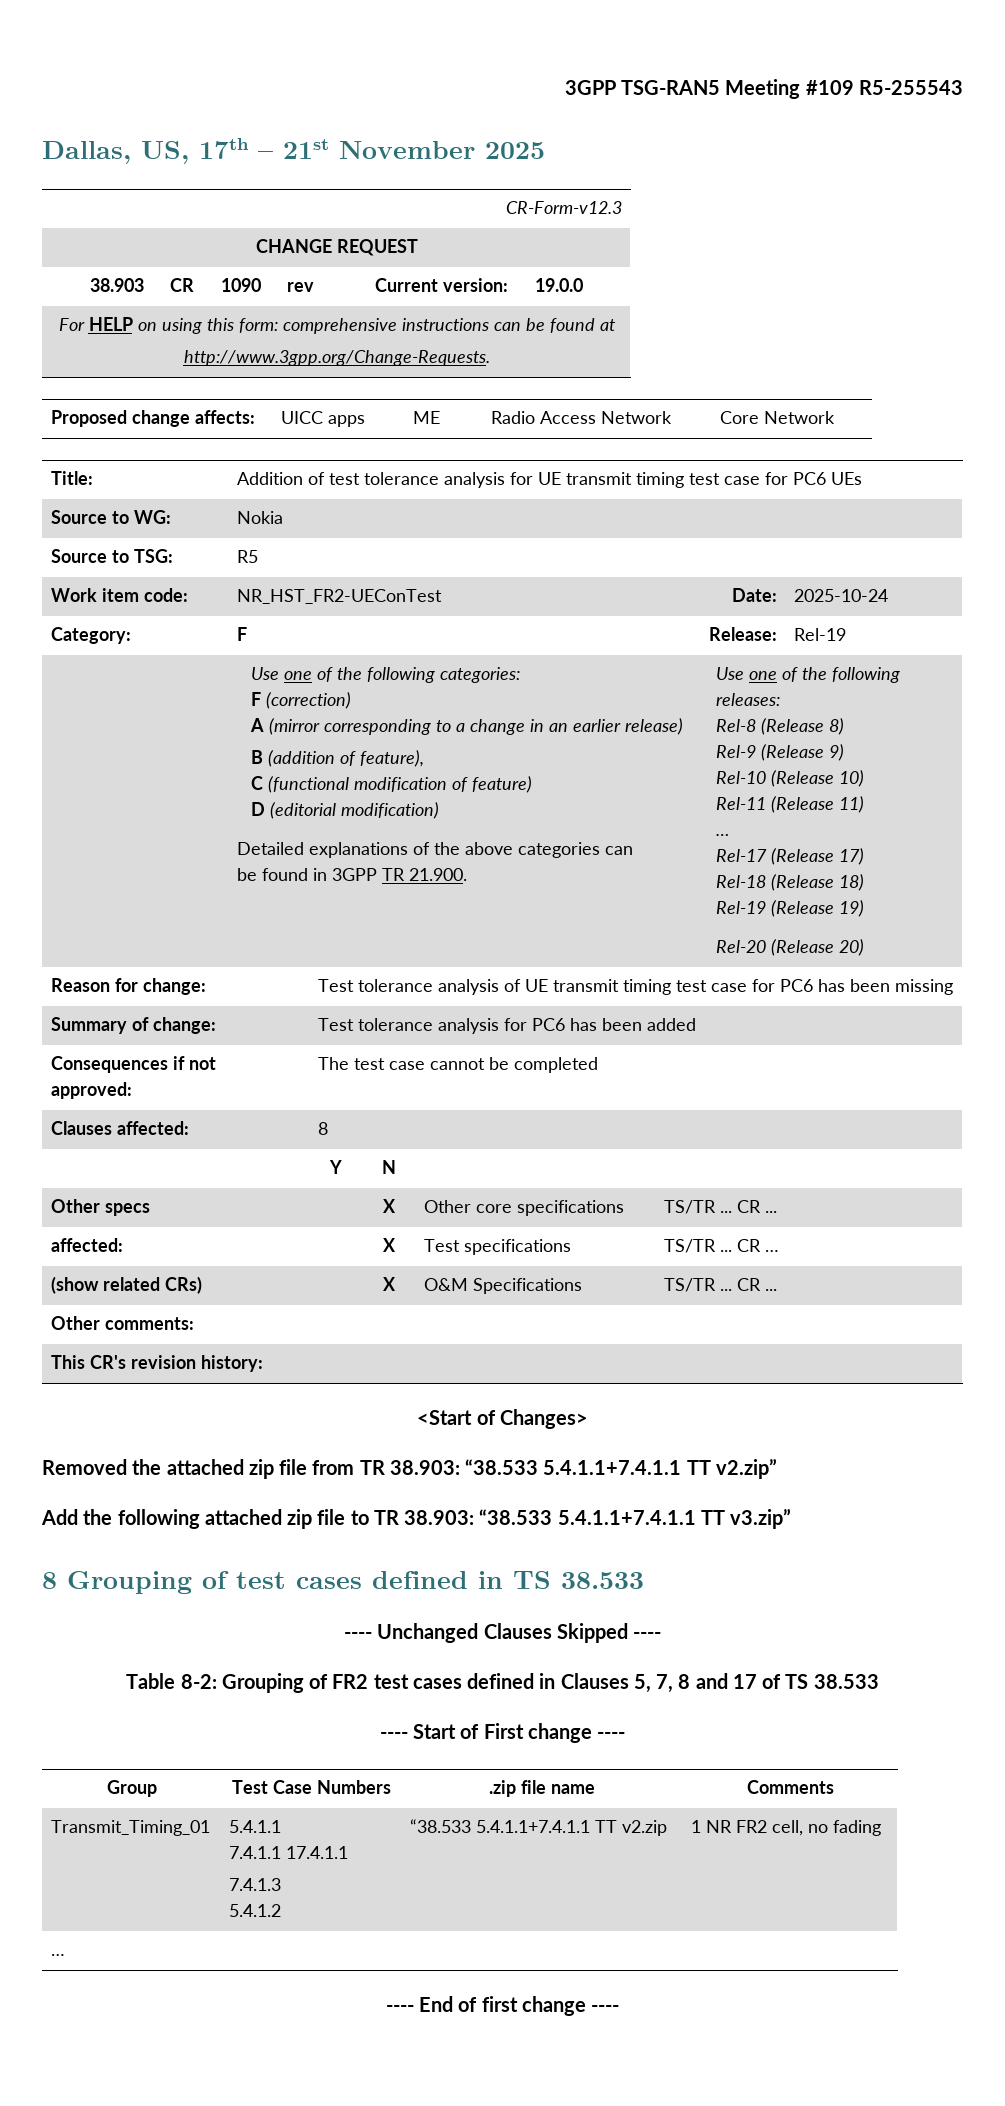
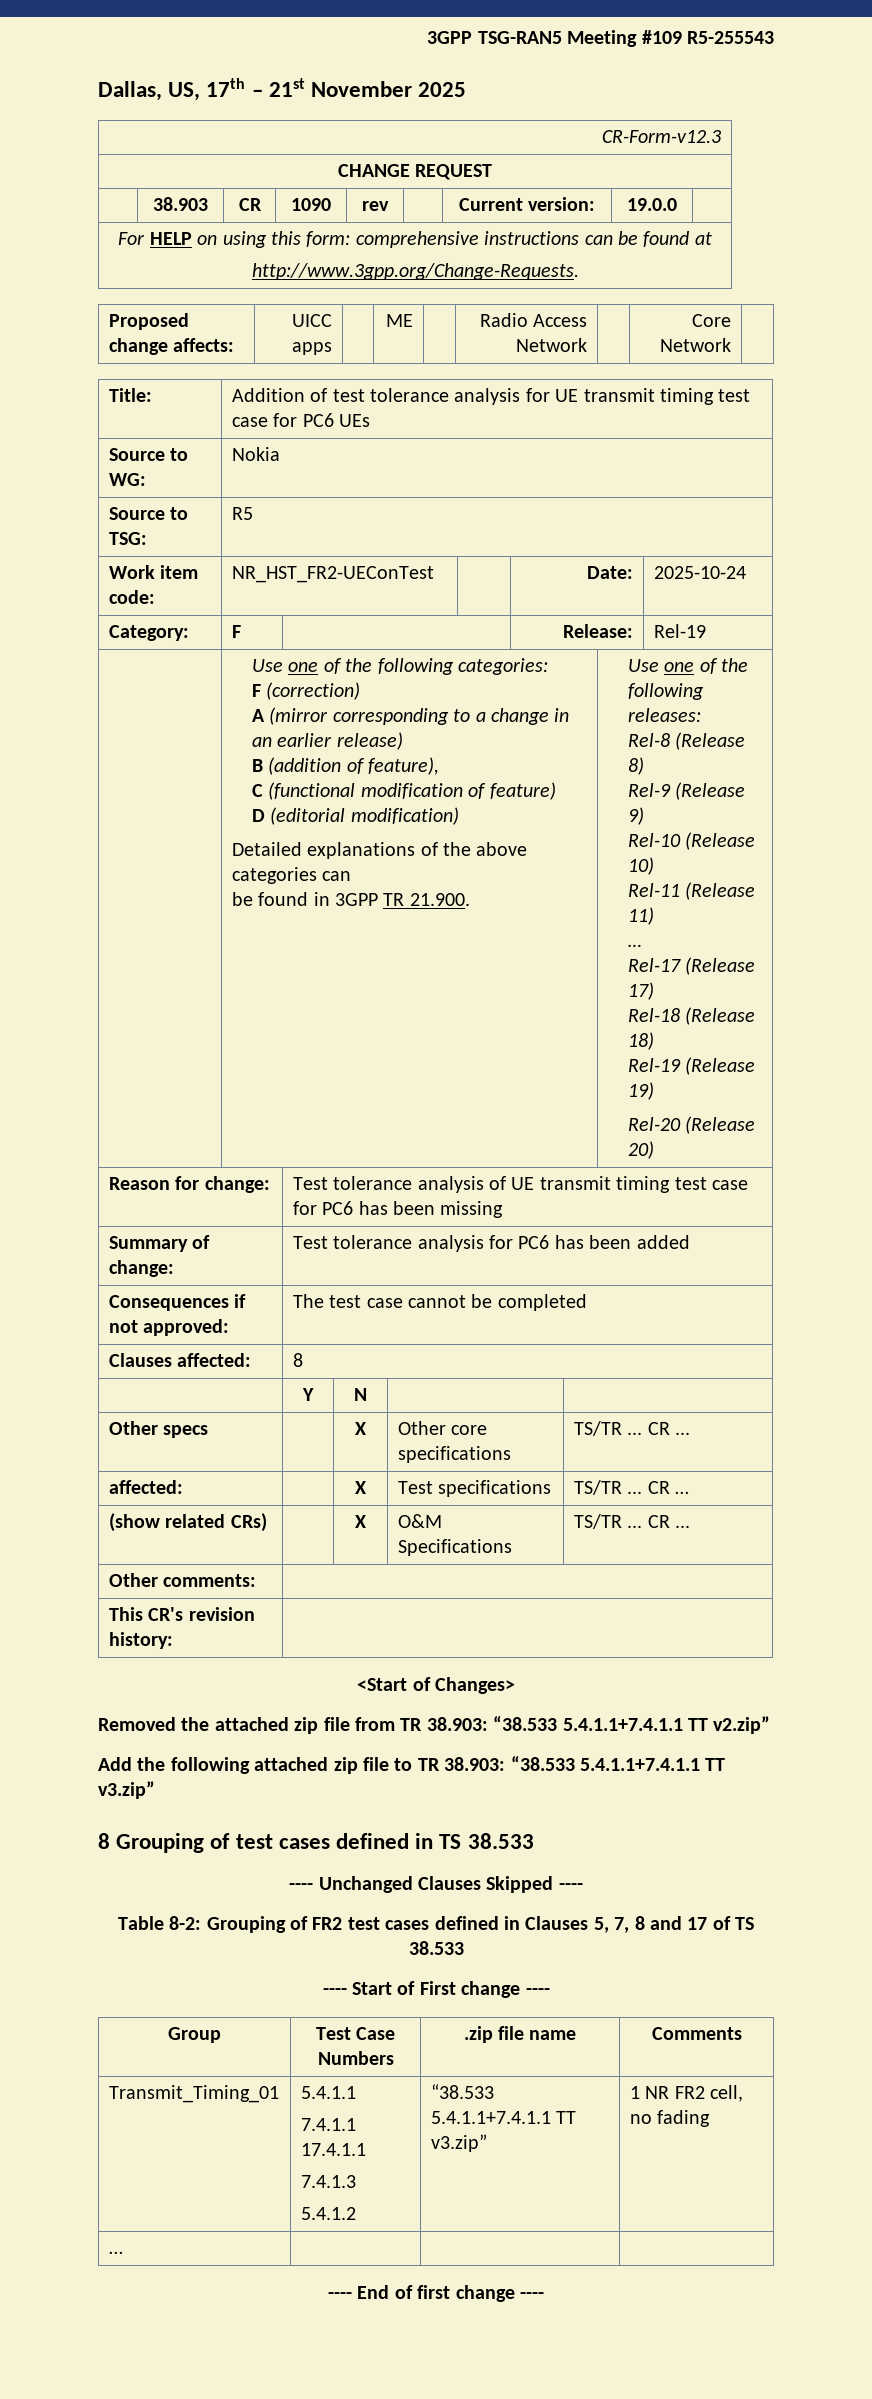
[622,1820,668,1836] v2.zip -> [430,2134,487,2152] v3.zip”

